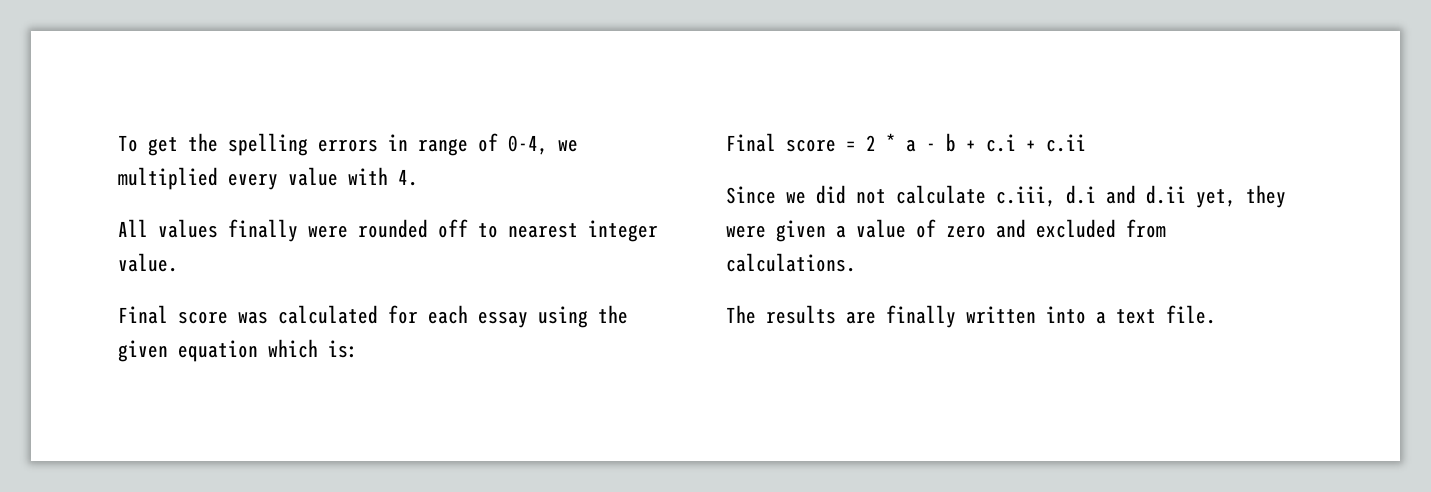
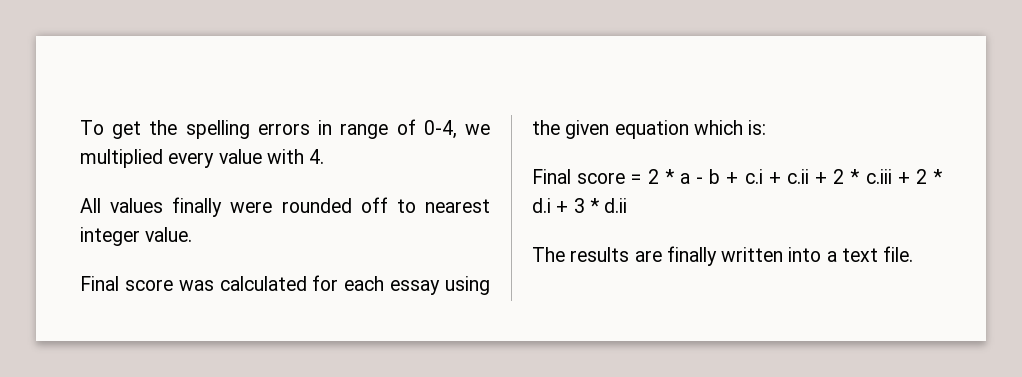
[726,185,1286,208] [726,219,1166,242] [726,253,856,272] // Since we did not calculate c.iii, d.i and d.ii yet, they were given a value of zero and excluded from calculations. -> [815,169,942,184] [532,198,628,213] + 2 * c.iii + 2 * d.i + 3 * d.ii

